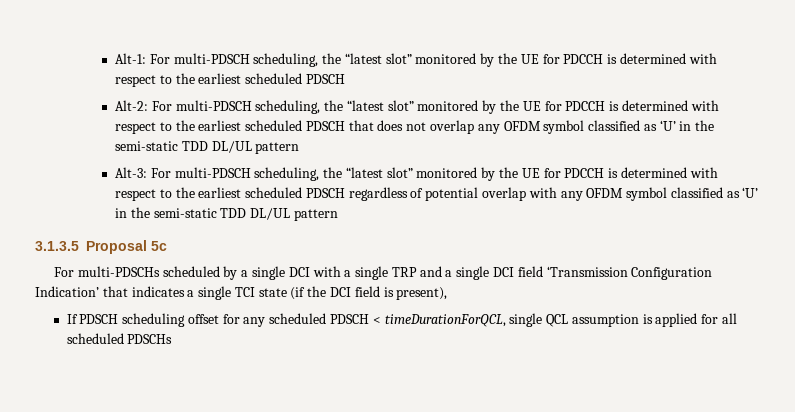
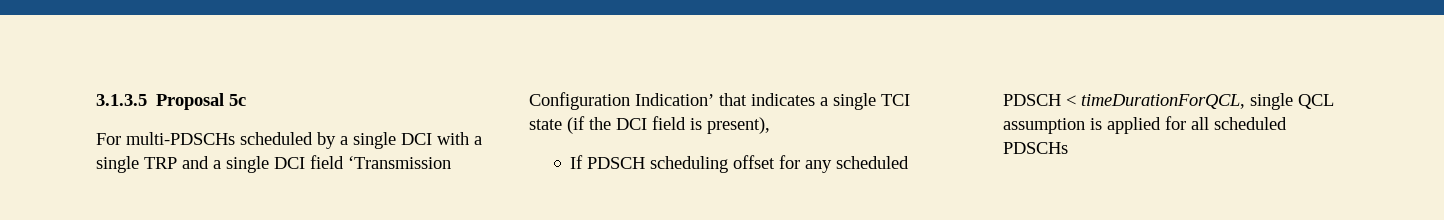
[114,53,717,67] [114,73,345,87] [114,100,719,114] [114,120,715,134] [114,141,300,154] [114,167,718,181] [114,187,759,201] [114,207,338,221] Alt-1: For multi-PDSCH scheduling, the “latest slot” monitored by the UE for PDCCH is determined with respect to the earliest scheduled PDSCH // Alt-2: For multi-PDSCH scheduling, the “latest slot” monitored by the UE for PDCCH is determined with respect to the earliest scheduled PDSCH that does not overlap any OFDM symbol classified as ‘U’ in the semi-static TDD DL/UL pattern // Alt-3: For multi-PDSCH scheduling, the “latest slot” monitored by the UE for PDCCH is determined with respect to the earliest scheduled PDSCH regardless of potential overlap with any OFDM symbol classified as ‘U’ in the semi-static TDD DL/UL pattern // -> (96, 100) none

